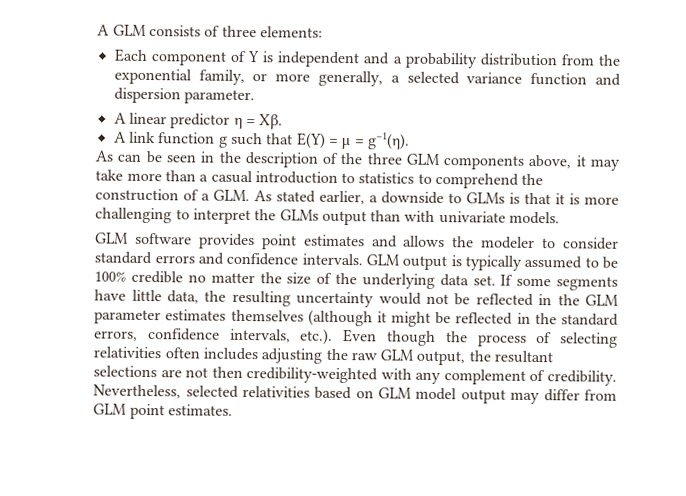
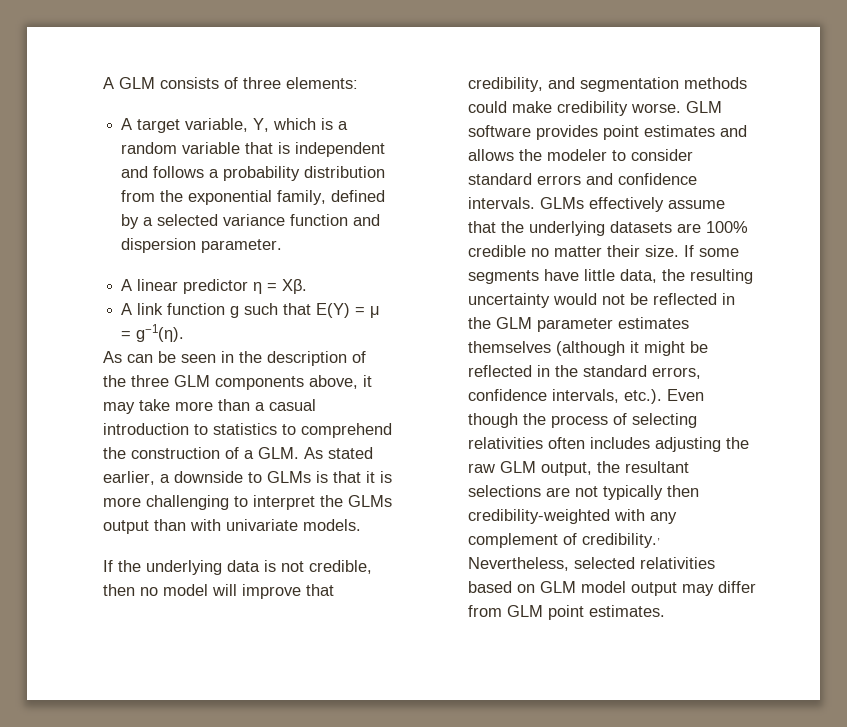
[113,48,261,66] Each component of Y -> [121,118,349,133] [121,142,274,154] A target variable, Y, which is a random variable that
(391, 58) none -> [153,166,205,178] follows
[252,70,384,87] or more generally, -> [331,190,386,202] [121,214,140,229] defined by
(561, 218) none -> [103,560,373,575] [103,584,335,599] [468,77,748,92] [468,101,682,116] If the underlying data is not credible, then no model will improve that credibility, and segmentation methods could make credibility worse.
[365,254,618,271] [94,270,496,289] GLM output is typically assumed to be 100% credible no matter the size of the underlying data set. -> [540,197,726,212] [468,221,749,236] [468,245,680,257] GLMs effectively assume that the underlying datasets are 100% credible no matter their size.
(209, 372) none -> [603,485,664,500] typically
[547,370,618,386] credibility. -> [582,533,661,548] credibility.,

